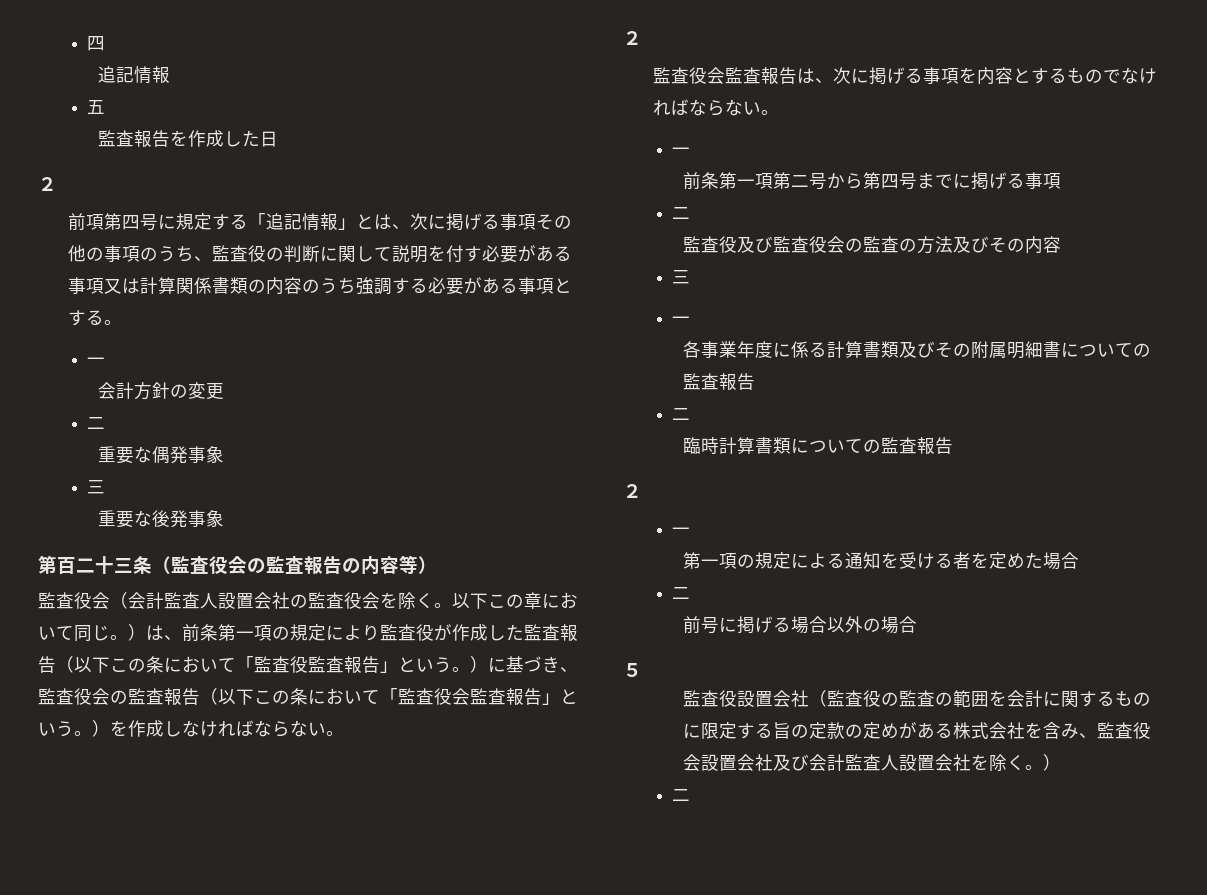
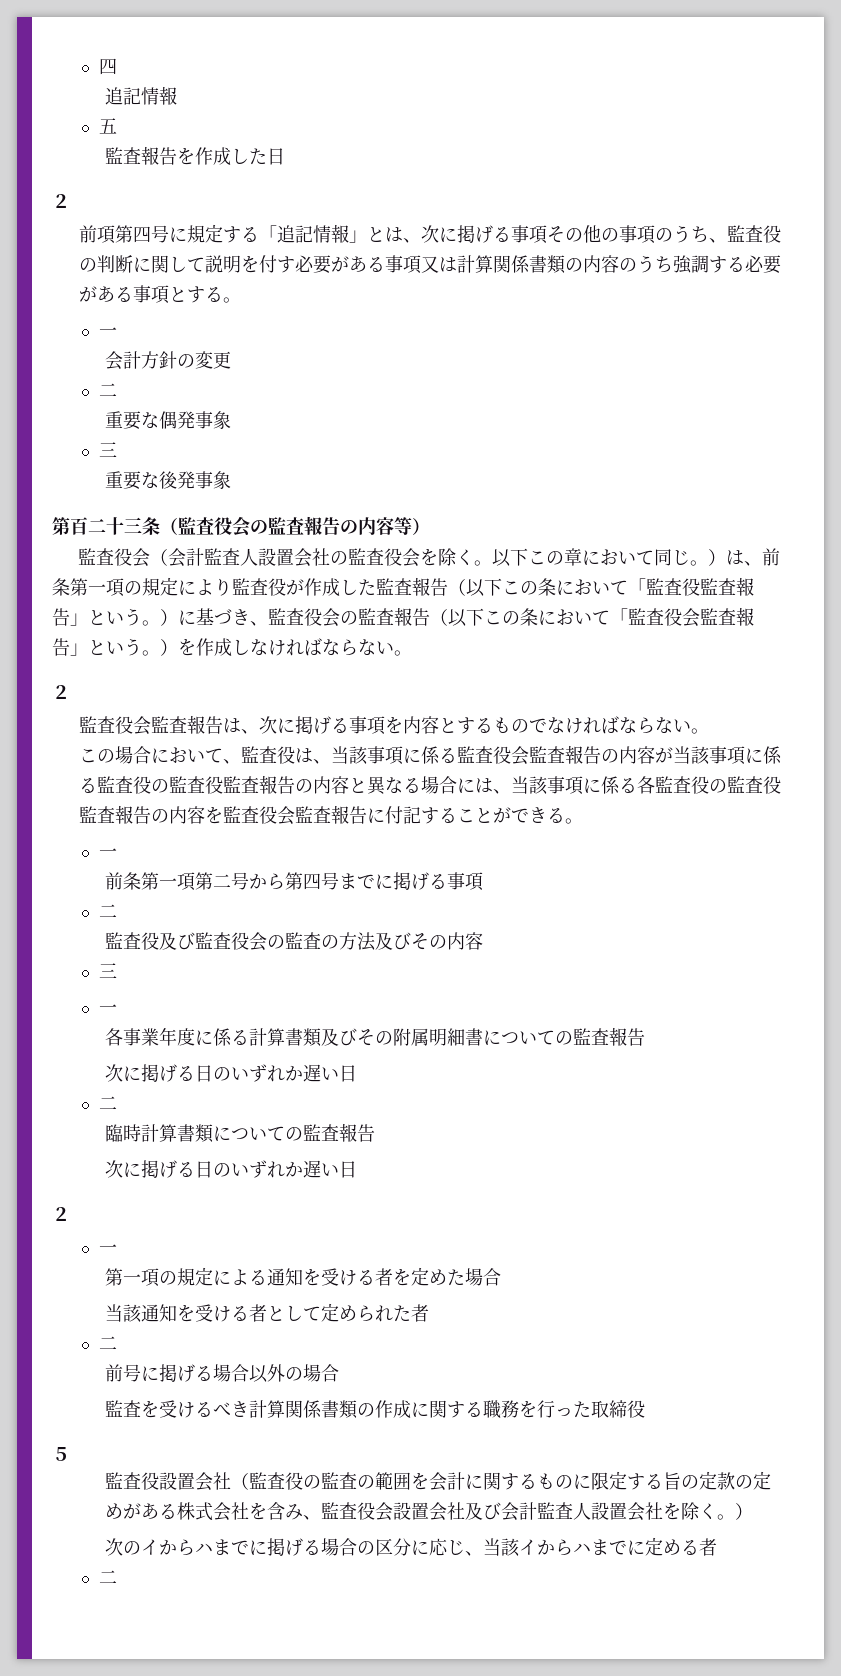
(780, 112) none -> [78,745,782,765] [78,775,781,795] [78,805,583,825] // この場合において、監査役は、当該事項に係る監査役会監査報告の内容が当該事項に係る監査役の監査役監査報告の内容と異なる場合には、当該事項に係る各監査役の監査役監査報告の内容を監査役会監査報告に付記することができる。
(756, 381) none -> [105,1064,358,1082] // 次に掲げる日のいずれか遅い日
(954, 445) none -> [105,1160,358,1178] // 次に掲げる日のいずれか遅い日
(1080, 560) none -> [105,1303,430,1323] // 当該通知を受ける者として定められた者
(918, 624) none -> [105,1400,646,1419] // 監査を受けるべき計算関係書類の作成に関する職務を行った取締役
(1062, 762) none -> [105,1537,718,1557] // 次のイからハまでに掲げる場合の区分に応じ、当該イからハまでに定める者

